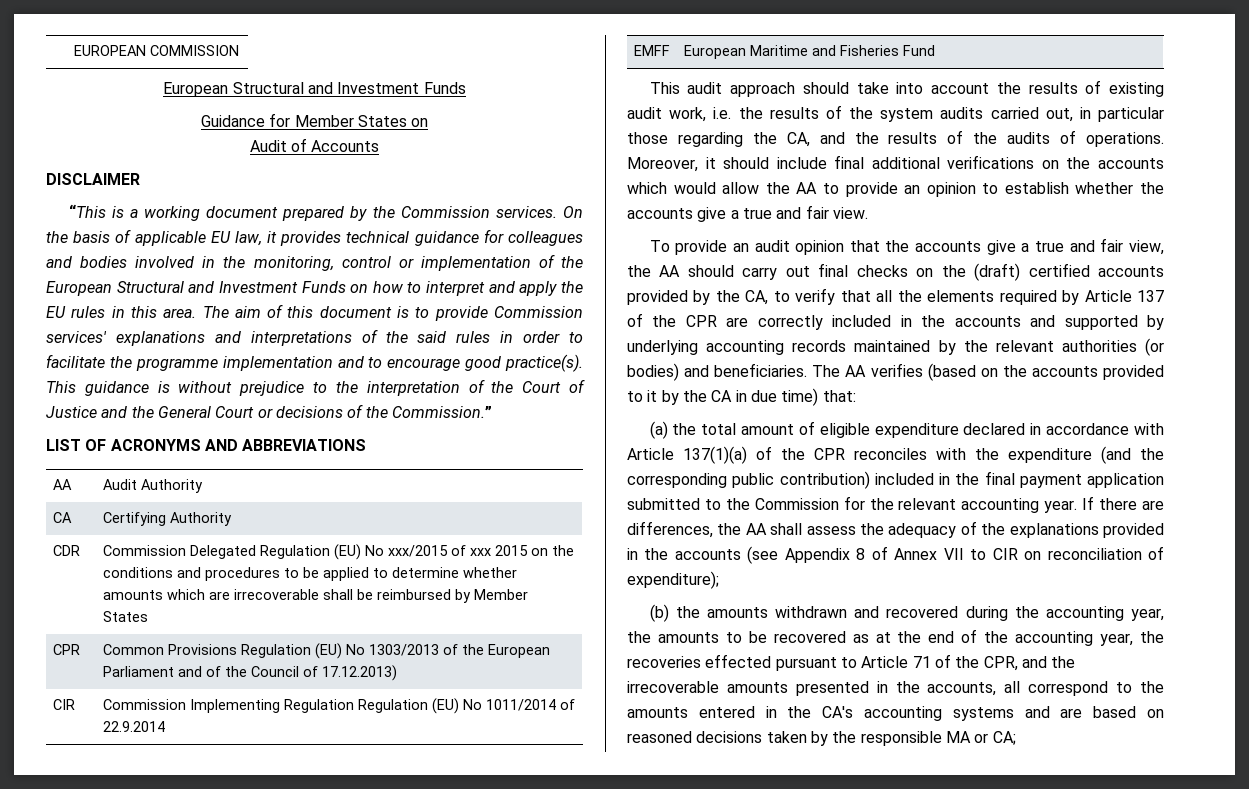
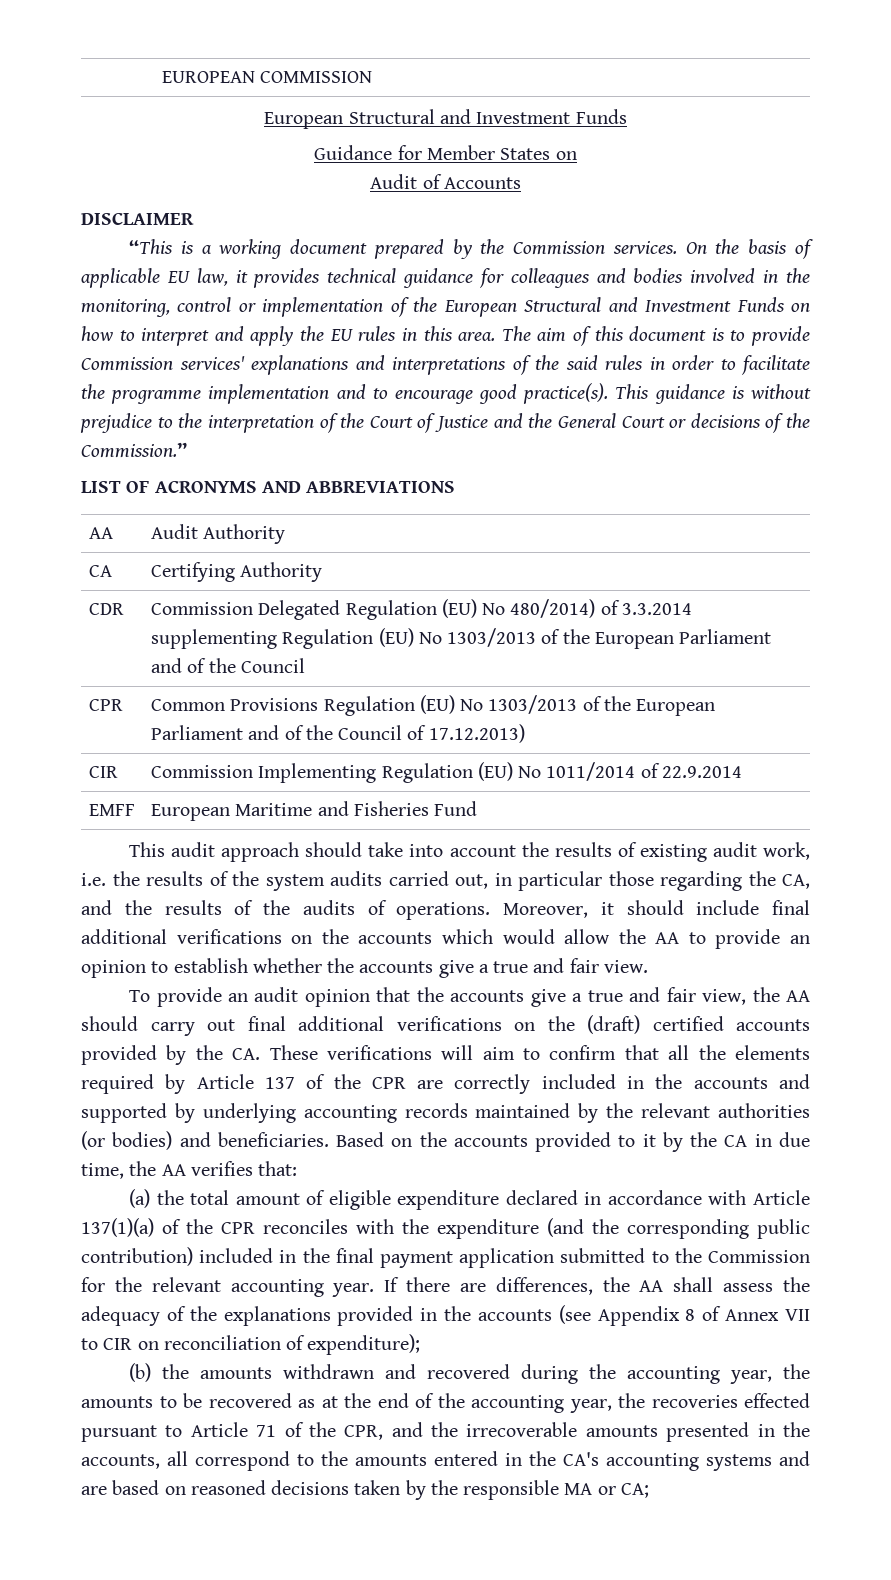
[387,545,574,557] [102,567,517,581] [102,589,528,603] [102,611,148,622] xxx/2015 of xxx 2015 on the conditions and procedures to be applied to determine whether amounts which are irrecoverable shall be reimbursed by Member States -> [510,599,692,618] [150,628,772,649] [150,658,305,673] 480/2014) of 3.3.2014 supplementing Regulation (EU) No 1303/2013 of the European Parliament and of the Council
[357,699,428,713] Regulation -> (473, 773) none
[856,265,908,277] checks -> [298,1016,502,1031] additional verifications
[745,288,836,305] CA, to verify -> [232,1045,617,1060] CA. These verifications will aim to confirm
[812,363,976,381] The AA verifies (based -> [336,1132,385,1147] Based
[781,388,819,406] time) -> [81,1161,253,1179] time, the AA verifies

